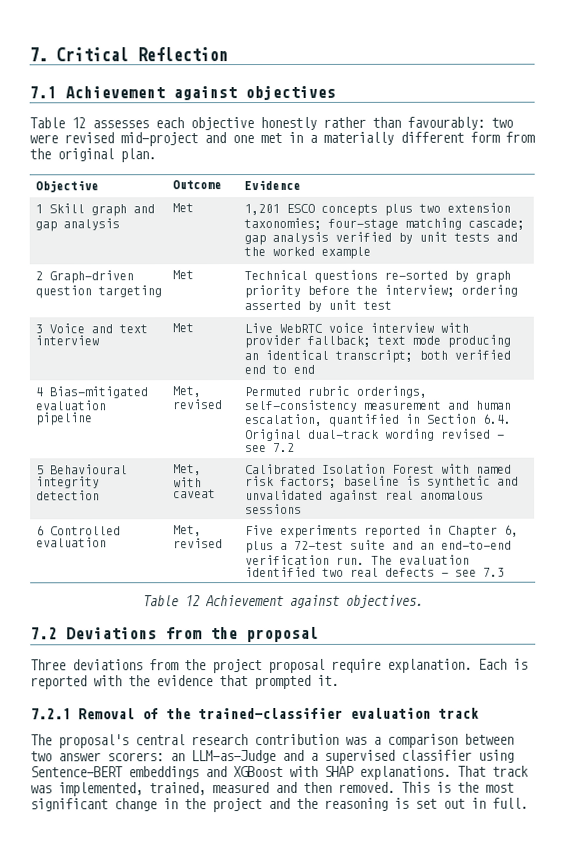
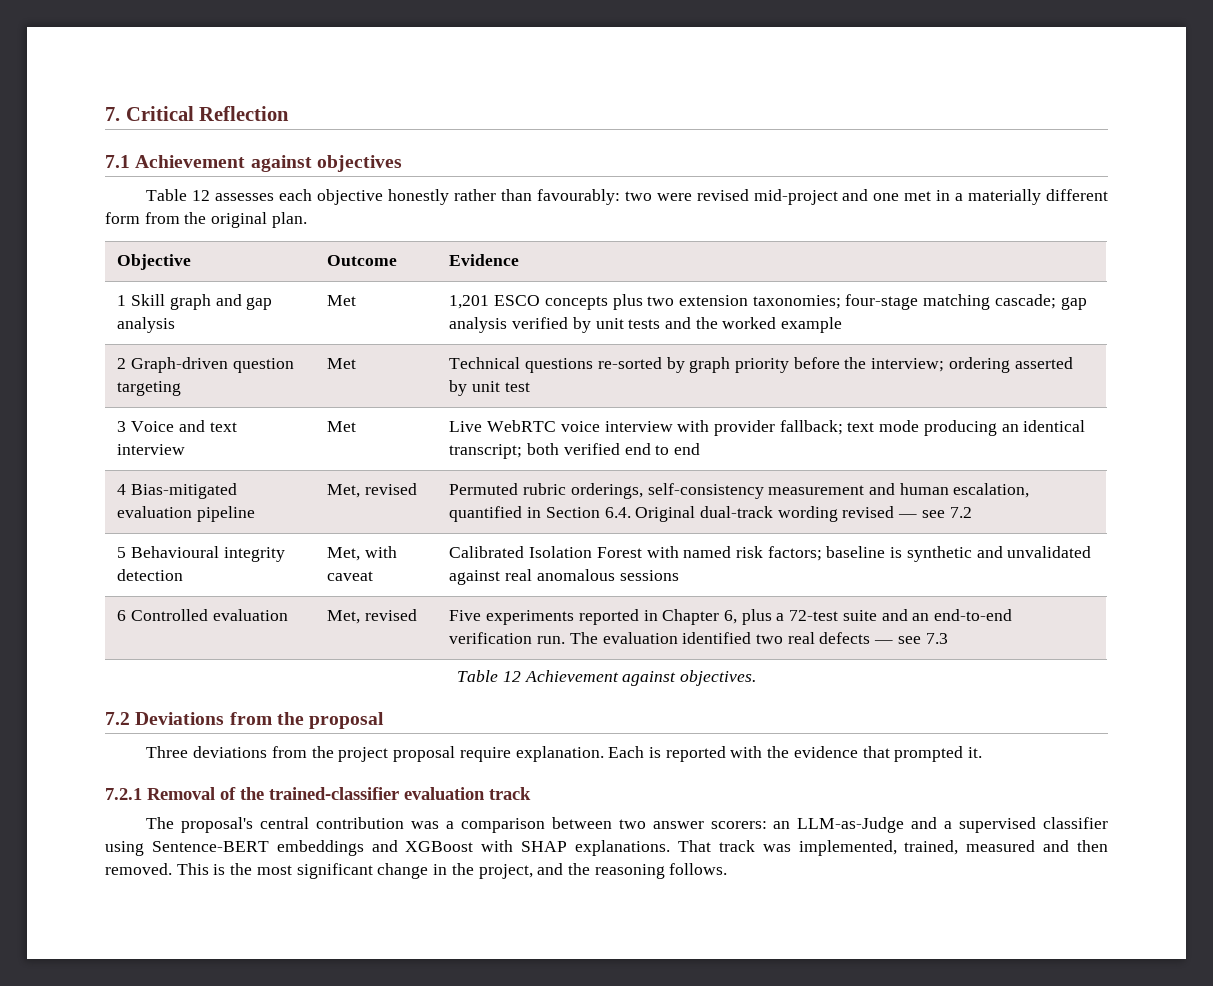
[191,734,248,746] research -> (310, 823) none
[212,798,262,813] project -> [478,864,533,879] project,
[394,797,528,809] is set out in full. -> [669,863,728,875] follows.

